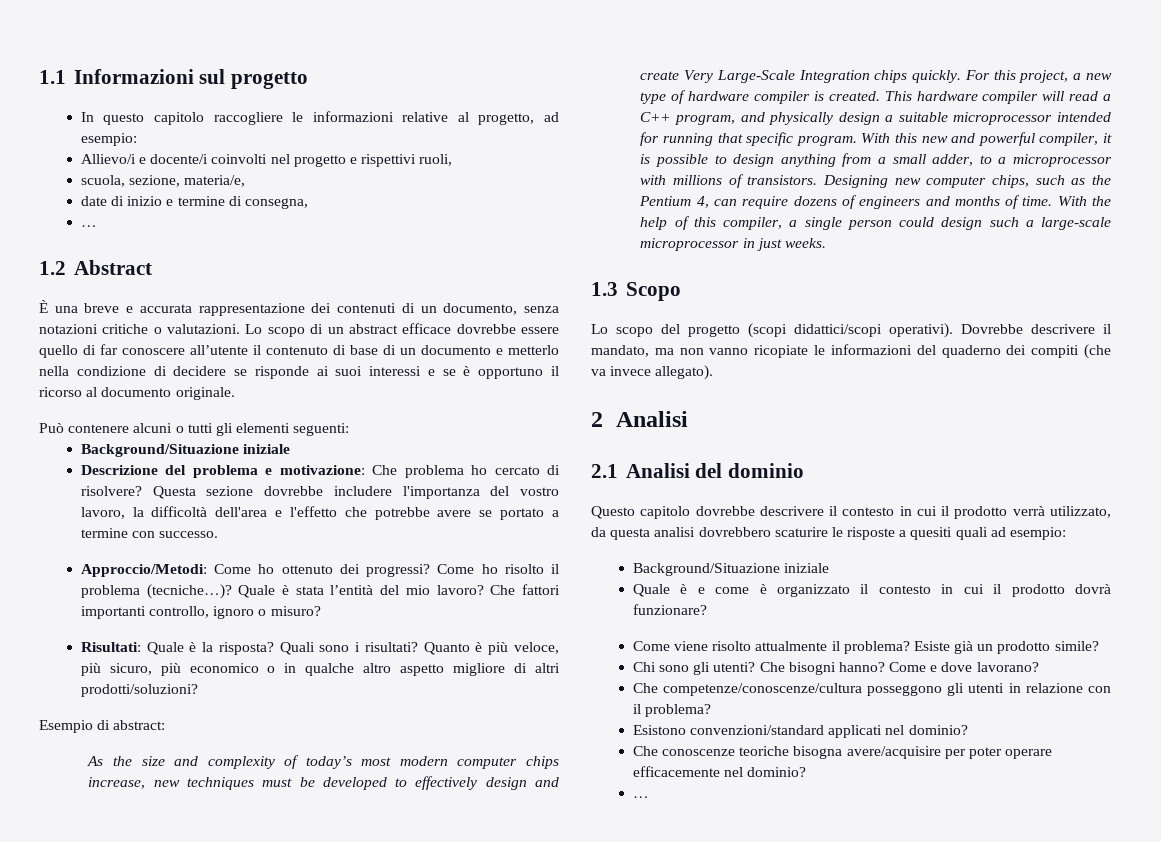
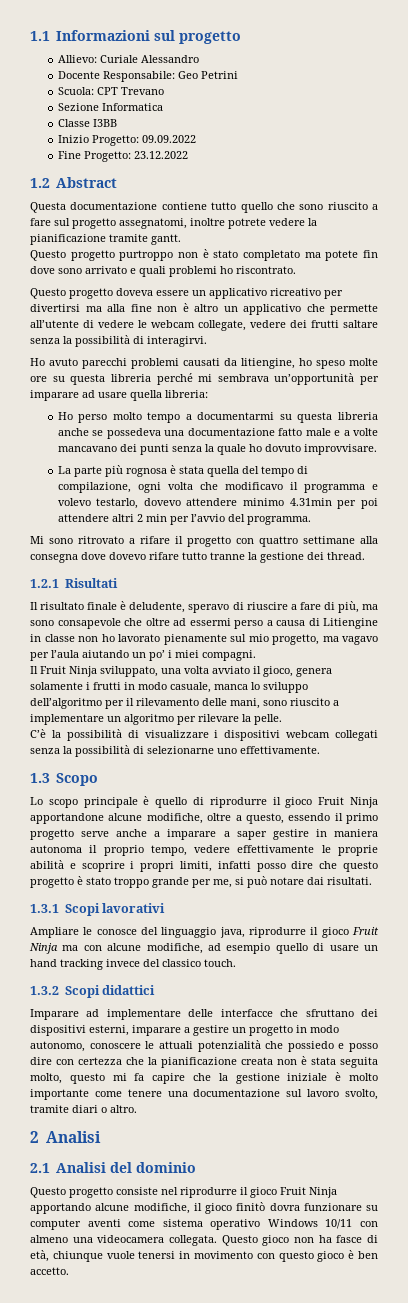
[80,111,559,125] [80,133,137,146] [80,154,453,167] [80,175,246,187] [80,196,308,209] [80,225,97,227] [39,260,152,275] [39,300,560,316] [39,323,560,337] [39,344,559,358] [39,366,559,379] [39,387,235,400] [39,423,350,436] [80,444,290,457] [80,465,560,478] [80,486,559,499] [80,506,560,520] [80,528,219,538] [80,564,560,577] [80,584,561,599] [80,606,321,619] [80,642,559,655] [80,663,560,676] [80,684,198,697] [39,720,166,733] [87,755,559,769] [88,776,559,790] [640,70,1112,83] [640,90,1111,104] [640,112,1111,125] [640,132,1112,146] [640,153,1112,167] [640,174,1111,188] [639,195,1111,209] [640,216,1111,230] [640,238,827,251] [591,282,681,301] [591,323,1111,338] [591,344,1111,359] [591,365,714,380] In questo capitolo raccogliere le informazioni relative al progetto, ad esempio: // Allievo/i e docente/i coinvolti nel progetto e rispettivi ruoli, // scuola, sezione, materia/e, // date di inizio e termine di consegna, // … // 1.2 Abstract // È una breve e accurata rappresentazione dei contenuti di un documento, senza notazioni critiche o valutazioni. Lo scopo di un abstract efficace dovrebbe essere quello di far conoscere all’utente il contenuto di base di un documento e metterlo nella condizione di decidere se risponde ai suoi interessi e se è opportuno il ricorso al documento originale. // Può contenere alcuni o tutti gli elementi seguenti: // Background/Situazione iniziale // Descrizione del problema e motivazione: Che problema ho cercato di risolvere? Questa sezione dovrebbe includere l'importanza del vostro lavoro, la difficoltà dell'area e l'effetto che potrebbe avere se portato a termine con successo. // Approccio/Metodi: Come ho ottenuto dei progressi? Come ho risolto il problema (tecniche…)? Quale è stata l’entità del mio lavoro? Che fattori importanti controllo, ignoro o misuro? // Risultati: Quale è la risposta? Quali sono i risultati? Quanto è più veloce, più sicuro, più economico o in qualche altro aspetto migliore di altri prodotti/soluzioni? // Esempio di abstract: // As the size and complexity of today’s most modern computer chips increase, new techniques must be developed to effectively design and create Very Large-Scale Integration chips quickly. For this project, a new type of hardware compiler is created. This hardware compiler will read a C++ program, and physically design a suitable microprocessor intended for running that specific program. With this new and powerful compiler, it is possible to design anything from a small adder, to a microprocessor with millions of transistors. Designing new computer chips, such as the Pentium 4, can require dozens of engineers and months of time. With the help of this compiler, a single person could design such a large-scale microprocessor in just weeks. // 1.3 Scopo // Lo scopo del progetto (scopi didattici/scopi operativi). Dovrebbe descrivere il mandato, ma non vanno ricopiate le informazioni del quaderno dei compiti (che va invece allegato). -> [57,55,199,63] [57,71,238,82] [57,87,164,95] [57,103,163,111] [57,119,117,127] [57,135,196,146] [57,151,188,162] [30,177,117,188] [30,202,378,213] [30,218,317,229] [30,234,181,245] [30,249,378,261] [30,266,296,277] [30,288,343,299] [30,303,378,315] [30,320,378,331] [30,335,207,347] [30,358,378,369] [30,373,379,385] [30,390,208,401] [57,412,378,423] [57,428,378,439] [57,444,377,455] [57,465,308,477] [57,482,378,493] [57,498,378,509] [57,514,311,525] [30,536,378,547] [30,552,365,563] [30,578,118,588] [30,601,378,613] [30,618,378,629] [30,634,378,645] [30,650,256,661] [30,666,332,677] [30,682,308,693] [30,698,339,709] [30,714,282,725] [30,729,378,741] [30,745,320,757] [30,773,98,786] [30,796,379,808] [30,813,378,824] [30,829,378,840] [30,845,378,856] [30,860,379,872] [30,876,372,888] [30,903,165,916] [30,927,379,938] [29,943,378,954] [30,959,236,970] [30,985,155,998] [30,1009,378,1020] [30,1025,339,1036] [30,1040,378,1052] [30,1056,378,1068] [30,1072,379,1084] [30,1089,378,1100] [30,1105,137,1113] Allievo: Curiale Alessandro // Docente Responsabile: Geo Petrini // Scuola: CPT Trevano // Sezione Informatica // Classe I3BB // Inizio Progetto: 09.09.2022 // Fine Progetto: 23.12.2022 // 1.2 Abstract // Questa documentazione contiene tutto quello che sono riuscito a fare sul progetto assegnatomi, inoltre potrete vedere la pianificazione tramite gantt. // Questo progetto purtroppo non è stato completato ma potete fin dove sono arrivato e quali problemi ho riscontrato. // Questo progetto doveva essere un applicativo ricreativo per divertirsi ma alla fine non è altro un applicativo che permette all’utente di vedere le webcam collegate, vedere dei frutti saltare senza la possibilità di interagirvi. // Ho avuto parecchi problemi causati da litiengine, ho speso molte ore su questa libreria perché mi sembrava un’opportunità per imparare ad usare quella libreria: // Ho perso molto tempo a documentarmi su questa libreria anche se possedeva una documentazione fatto male e a volte mancavano dei punti senza la quale ho dovuto improvvisare. // La parte più rognosa è stata quella del tempo di compilazione, ogni volta che modificavo il programma e volevo testarlo, dovevo attendere minimo 4.31min per poi attendere altri 2 min per l’avvio del programma. // Mi sono ritrovato a rifare il progetto con quattro settimane alla consegna dove dovevo rifare tutto tranne la gestione dei thread. // 1.2.1 Risultati // Il risultato finale è deludente, speravo di riuscire a fare di più, ma sono consapevole che oltre ad essermi perso a causa di Litiengine in classe non ho lavorato pienamente sul mio progetto, ma vagavo per l’aula aiutando un po’ i miei compagni. // Il Fruit Ninja sviluppato, una volta avviato il gioco, genera solamente i frutti in modo casuale, manca lo sviluppo dell’algoritmo per il rilevamento delle mani, sono riuscito a implementare un algoritmo per rilevare la pelle. // C’è la possibilità di visualizzare i dispositivi webcam collegati senza la possibilità di selezionarne uno effettivamente. // 1.3 Scopo // Lo scopo principale è quello di riprodurre il gioco Fruit Ninja apportandone alcune modifiche, oltre a questo, essendo il primo progetto serve anche a imparare a saper gestire in maniera autonoma il proprio tempo, vedere effettivamente le proprie abilità e scoprire i propri limiti, infatti posso dire che questo progetto è stato troppo grande per me, si può notare dai risultati. // 1.3.1 Scopi lavorativi // Ampliare le conosce del linguaggio java, riprodurre il gioco Fruit Ninja ma con alcune modifiche, ad esempio quello di usare un hand tracking invece del classico touch. // 1.3.2 Scopi didattici // Imparare ad implementare delle interfacce che sfruttano dei dispositivi esterni, imparare a gestire un progetto in modo autonomo, conoscere le attuali potenzialità che possiedo e posso dire con certezza che la pianificazione creata non è stata seguita molto, questo mi fa capire che la gestione iniziale è molto importante come tenere una documentazione sul lavoro svolto, tramite diari o altro.
[640,506,1111,519] [591,527,1067,540] [632,563,829,576] [632,584,1111,597] [632,604,707,615] [632,641,1099,654] [632,662,1039,675] [632,683,1111,696] [632,704,711,717] [632,725,968,738] [632,746,1053,759] [632,766,807,777] [632,796,649,798] capitolo dovrebbe descrivere il contesto in cui il prodotto verrà utilizzato, da questa analisi dovrebbero scaturire le risposte a quesiti quali ad esempio: // Background/Situazione iniziale // Quale è e come è organizzato il contesto in cui il prodotto dovrà funzionare? // Come viene risolto attualmente il problema? Esiste già un prodotto simile? // Chi sono gli utenti? Che bisogni hanno? Come e dove lavorano? // Che competenze/conoscenze/cultura posseggono gli utenti in relazione con il problema? // Esistono convenzioni/standard applicati nel dominio? // Che conoscenze teoriche bisogna avere/acquisire per poter operare efficacemente nel dominio? // … -> [69,1187,337,1198] [30,1202,378,1214] [30,1219,378,1230] [30,1235,378,1246] [30,1250,379,1262] [30,1267,69,1275] progetto consiste nel riprodurre il gioco Fruit Ninja apportando alcune modifiche, il gioco finitò dovra funzionare su computer aventi come sistema operativo Windows 10/11 con almeno una videocamera collegata. Questo gioco non ha fasce di età, chiunque vuole tenersi in movimento con questo gioco è ben accetto.

